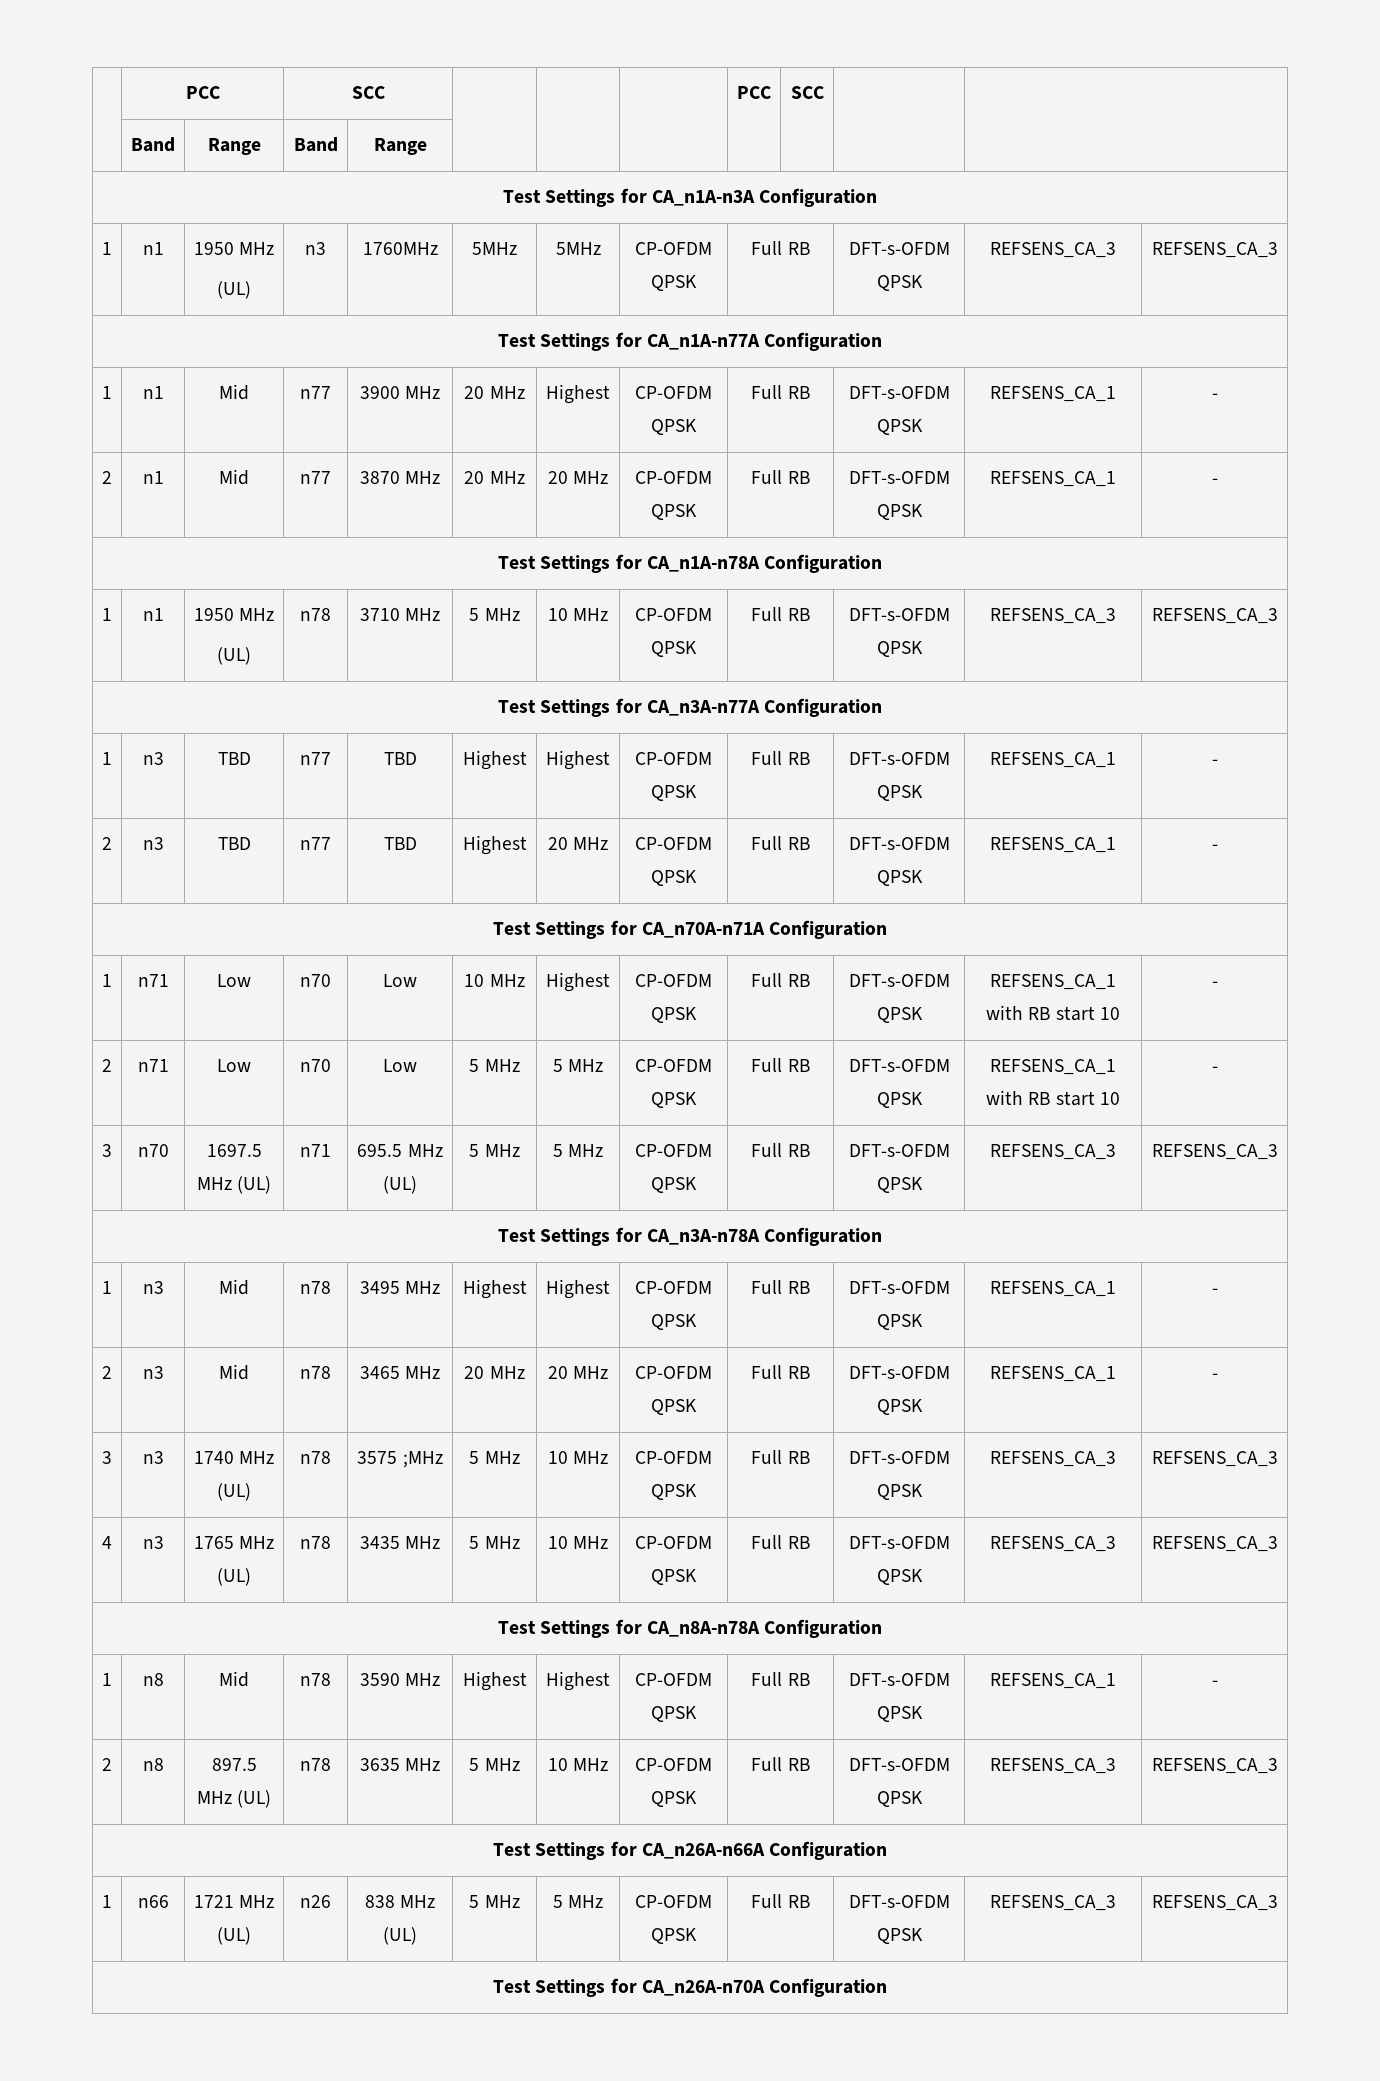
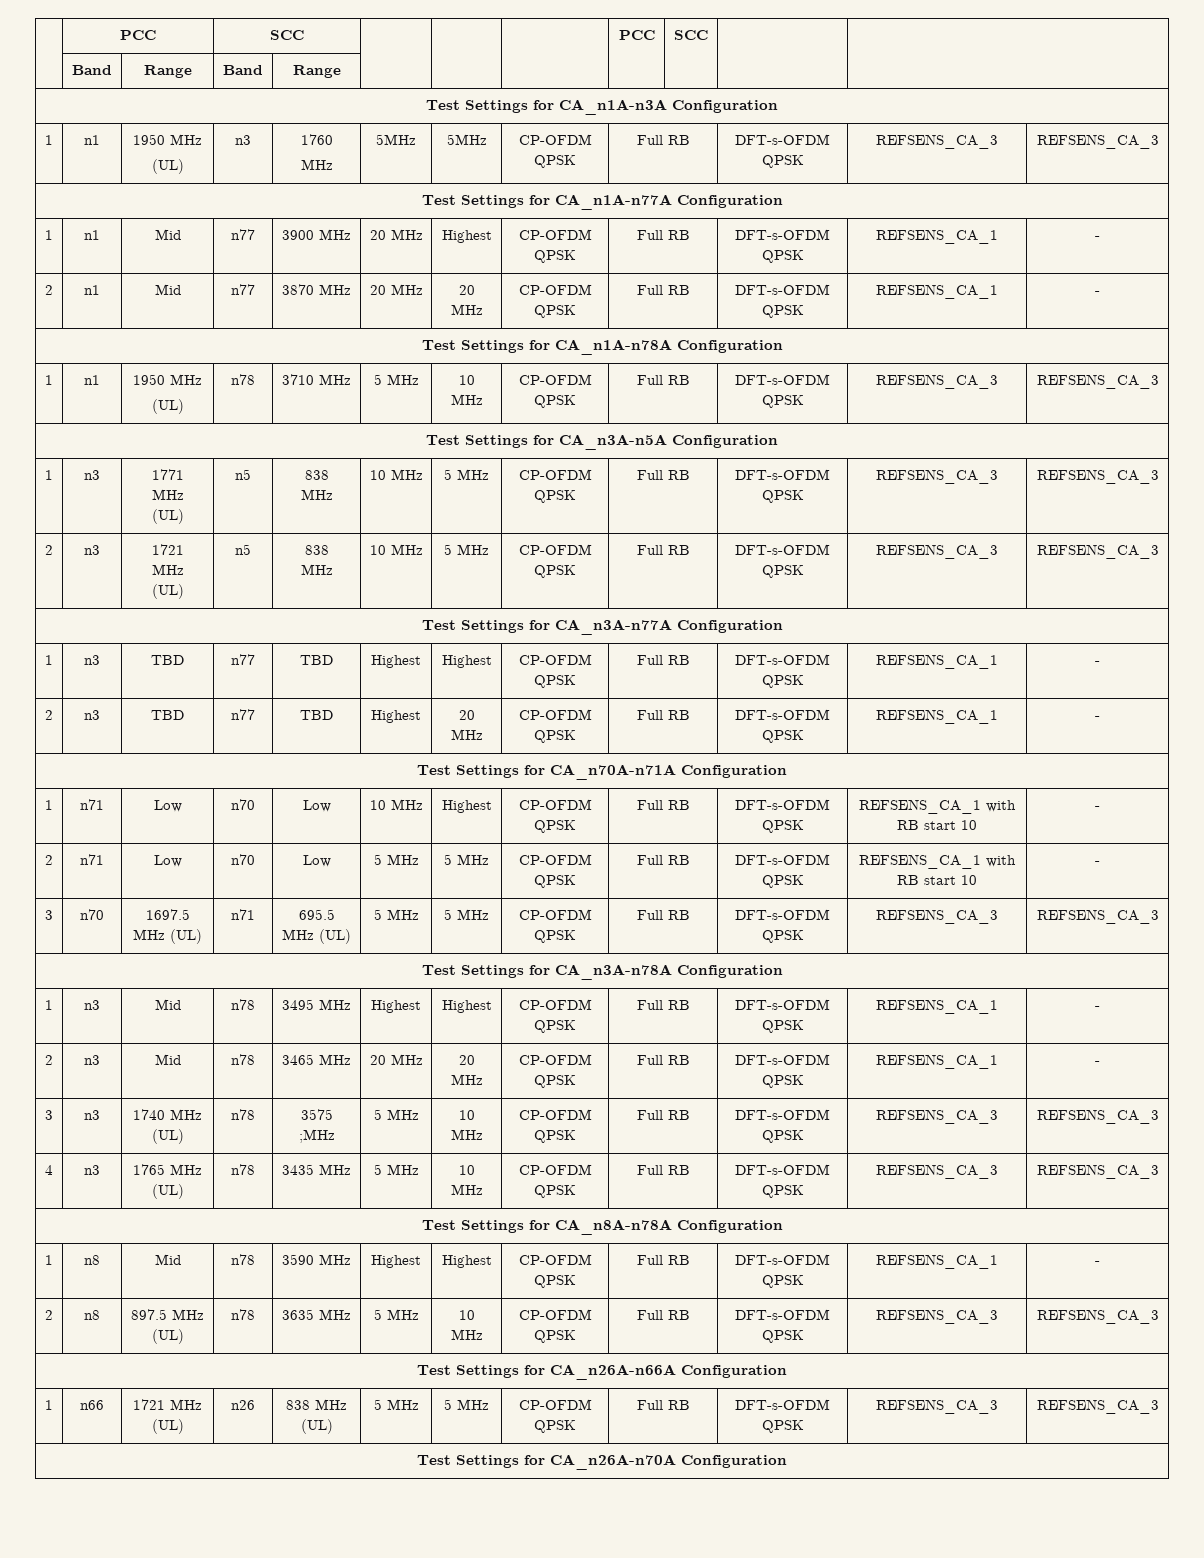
[362,242,438,255] 1760MHz -> [300,134,333,145] [300,159,333,170] 1760 // MHz
(1278, 616) none -> [426,434,778,450] [45,470,53,480] [84,470,100,480] [151,469,184,480] [151,489,184,500] [151,509,184,524] [235,469,251,480] [304,470,329,480] [300,489,333,500] [369,469,423,480] [444,469,489,480] [518,469,592,480] [534,490,576,503] [636,470,690,480] [735,469,830,480] [761,490,804,503] [876,469,998,484] [1036,469,1159,484] [45,545,53,555] [84,545,100,555] [151,544,184,555] [151,564,184,575] [151,584,184,599] [235,544,251,555] [304,545,329,555] [300,564,333,575] [369,544,423,555] [444,544,489,555] [518,544,592,555] [534,565,576,578] [636,545,690,555] [735,544,830,555] [761,565,804,578] [876,544,998,559] [1036,544,1159,559] // Test Settings for CA_n3A-n5A Configuration // 1 | n3 | 1771 // MHz // (UL) | n5 | 838 // MHz | 10 MHz | 5 MHz | CP-OFDM QPSK | Full RB | DFT-s-OFDM QPSK | REFSENS_CA_3 | REFSENS_CA_3 // 2 | n3 | 1721 // MHz // (UL) | n5 | 838 // MHz | 10 MHz | 5 MHz | CP-OFDM QPSK | Full RB | DFT-s-OFDM QPSK | REFSENS_CA_3 | REFSENS_CA_3

